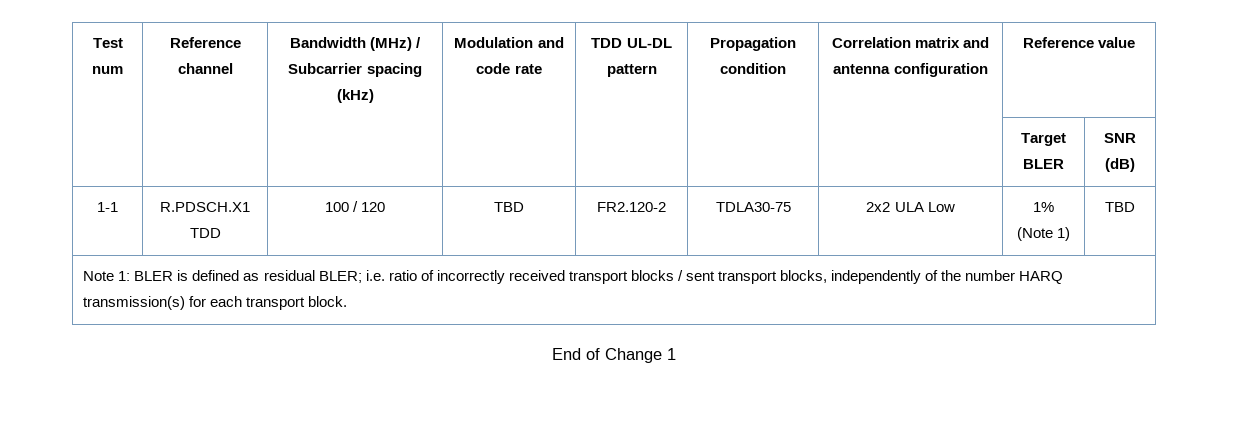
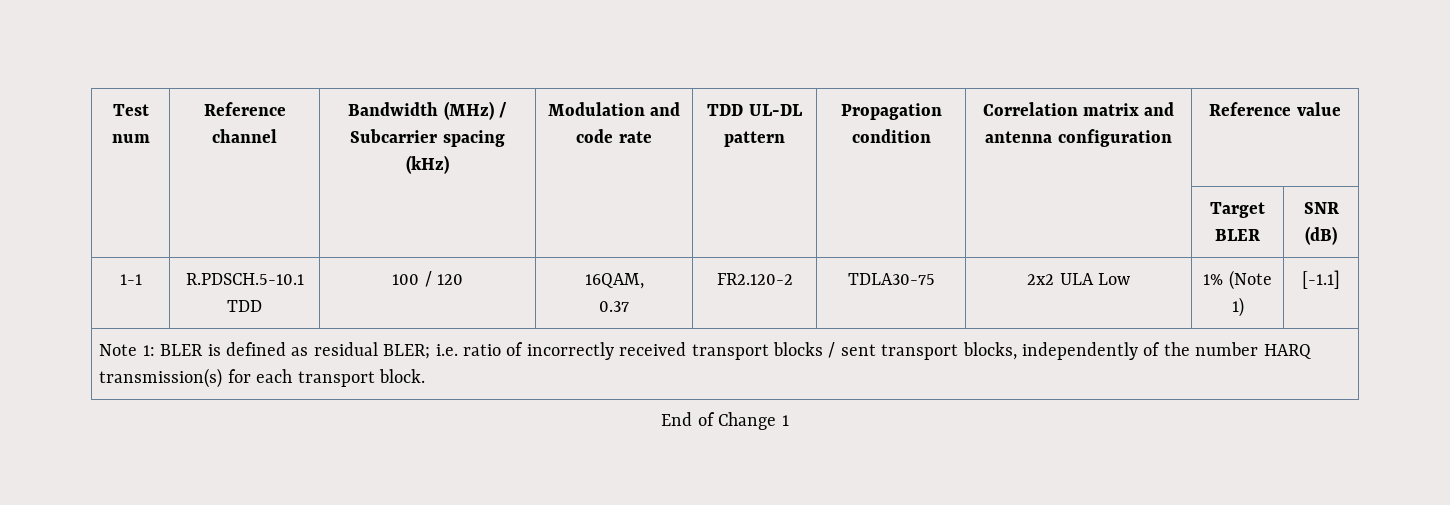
[160,202,250,212] R.PDSCH.X1 -> [185,273,304,285] R.PDSCH.5-10.1
[494,202,524,212] TBD -> [584,273,644,289] [599,301,629,312] 16QAM, // 0.37
[1105,202,1135,212] TBD -> [1302,270,1340,289] [-1.1]

